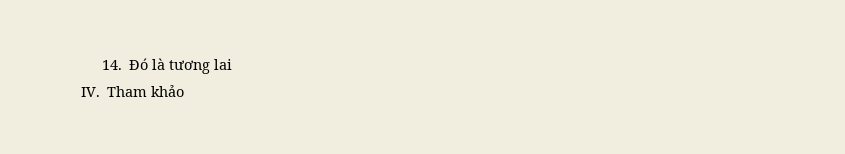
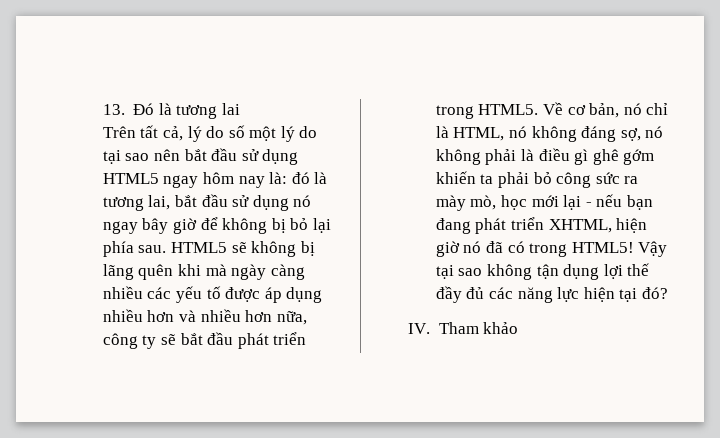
[102,60,123,70] 14. -> [102,104,125,115] 13.
(233, 64) none -> [102,125,318,142] [102,148,299,165] [102,172,328,188] [102,194,312,211] [102,217,331,234] [102,241,315,257] [102,264,305,280] [102,286,323,303] [102,309,307,325] [102,332,307,349] [435,102,669,119] [435,126,664,142] [435,148,655,165] [435,171,639,188] [435,194,653,211] [435,217,648,234] [435,241,668,257] [435,263,650,280] [435,286,668,303] // Trên tất cả, lý do số một lý do tại sao nên bắt đầu sử dụng HTML5 ngay hôm nay là: đó là tương lai, bắt đầu sử dụng nó ngay bây giờ để không bị bỏ lại phía sau. HTML5 sẽ không bị lãng quên khi mà ngày càng nhiều các yếu tố được áp dụng nhiều hơn và nhiều hơn nữa, công ty sẽ bắt đầu phát triển trong HTML5. Về cơ bản, nó chỉ là HTML, nó không đáng sợ, nó không phải là điều gì ghê gớm khiến ta phải bỏ công sức ra mày mò, học mới lại - nếu bạn đang phát triển XHTML, hiện giờ nó đã có trong HTML5! Vậy tại sao không tận dụng lợi thế đầy đủ các năng lực hiện tại đó?

